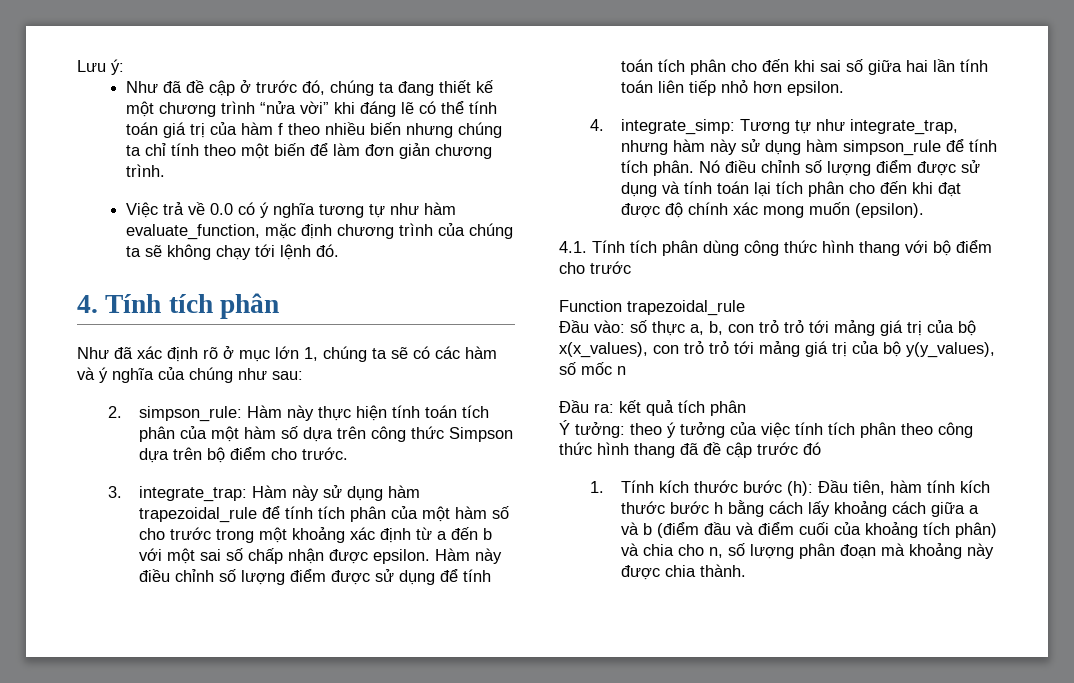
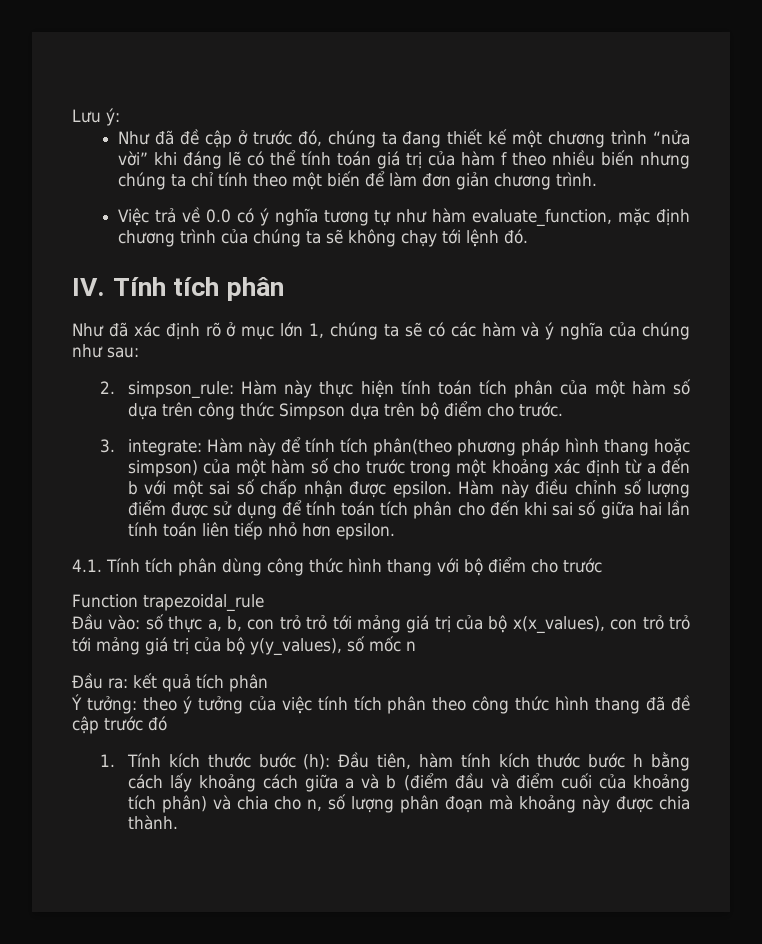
[77,295,98,313] 4. -> [72,278,105,296] IV.
[138,485,420,502] [138,506,386,523] integrate_trap: Hàm này sử dụng hàm trapezoidal_rule để tính tích phân -> [127,437,691,456] [127,460,198,477] integrate: Hàm này để tính tích phân(theo phương pháp hình thang hoặc simpson)
[589,119,958,135] [620,139,997,156] [620,160,980,176] [620,181,961,197] [620,202,924,218] // 4. integrate_simp: Tương tự như integrate_trap, nhưng hàm này sử dụng hàm simpson_rule để tính tích phân. Nó điều chỉnh số lượng điểm được sử dụng và tính toán lại tích phân cho đến khi đạt được độ chính xác mong muốn (epsilon). -> (395, 531) none

